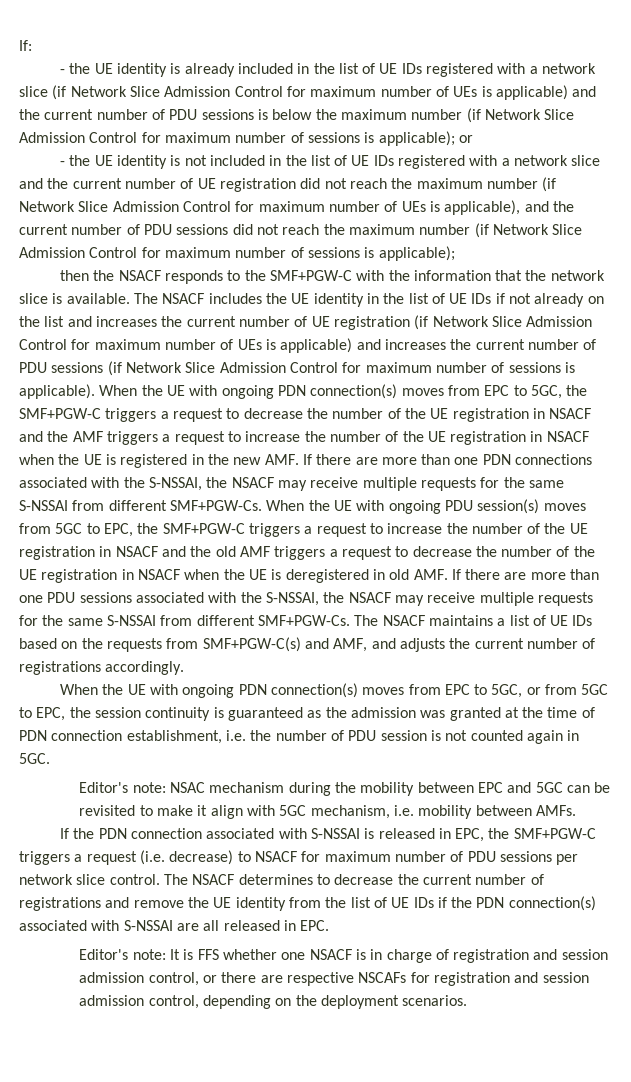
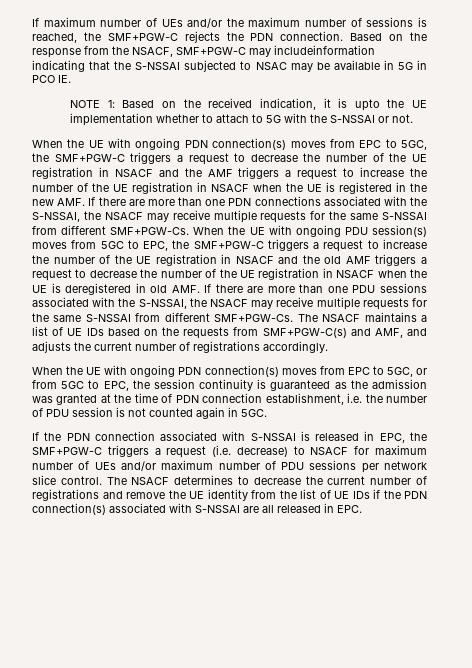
[19,40,32,51] [59,63,597,77] [19,85,597,100] [19,108,575,123] [19,131,473,146] [59,155,601,169] [19,177,557,192] [19,200,574,215] [19,223,583,238] [19,246,455,261] [59,270,605,284] [19,293,604,307] [19,315,593,330] [19,338,597,353] [19,361,575,376] [19,384,95,399] If: // - the UE identity is already included in the list of UE IDs registered with a network slice (if Network Slice Admission Control for maximum number of UEs is applicable) and the current number of PDU sessions is below the maximum number (if Network Slice Admission Control for maximum number of sessions is applicable); or // - the UE identity is not included in the list of UE IDs registered with a network slice and the current number of UE registration did not reach the maximum number (if Network Slice Admission Control for maximum number of UEs is applicable), and the current number of PDU sessions did not reach the maximum number (if Network Slice Admission Control for maximum number of sessions is applicable); // then the NSACF responds to the SMF+PGW-C with the information that the network slice is available. The NSACF includes the UE identity in the list of UE IDs if not already on the list and increases the current number of UE registration (if Network Slice Admission Control for maximum number of UEs is applicable) and increases the current number of PDU sessions (if Network Slice Admission Control for maximum number of sessions is applicable). -> [32,17,427,28] [32,31,428,43] [32,45,375,58] [32,60,427,72] [32,75,71,83] [70,98,427,111] [70,113,414,126] If maximum number of UEs and/or the maximum number of sessions is reached, the SMF+PGW-C rejects the PDN connection. Based on the response from the NSACF, SMF+PGW-C may includeinformation indicating that the S-NSSAI subjected to NSAC may be available in 5G in PCO IE. // NOTE 1: Based on the received indication, it is upto the UE implementation whether to attach to 5G with the S-NSSAI or not. //
[79,782,611,796] [79,805,576,819] // Editor's note: NSAC mechanism during the mobility between EPC and 5GC can be revisited to make it align with 5GC mechanism, i.e. mobility between AMFs. -> (267, 413) none
(464, 856) none -> [94,460,276,471] UEs and/or maximum number of
[79,949,608,963] [79,972,589,986] [79,995,468,1009] // Editor's note: It is FFS whether one NSACF is in charge of registration and session admission control, or there are respective NSCAFs for registration and session admission control, depending on the deployment scenarios. -> (362, 509) none

